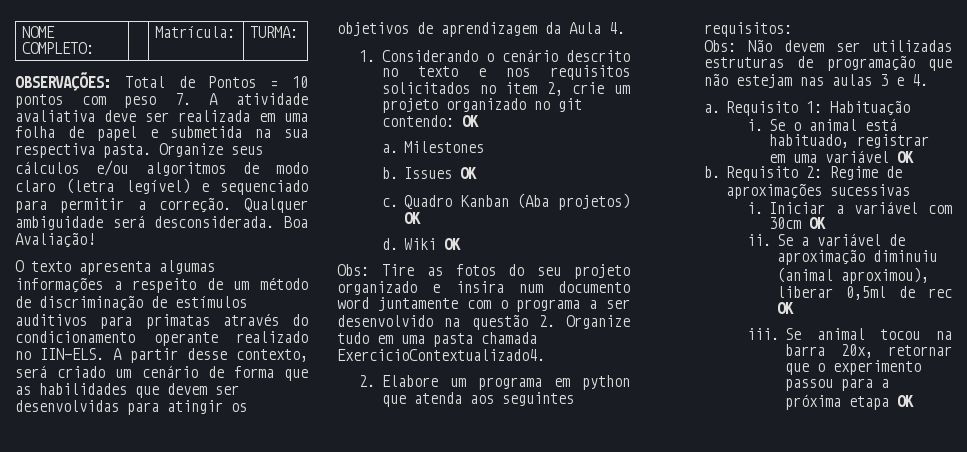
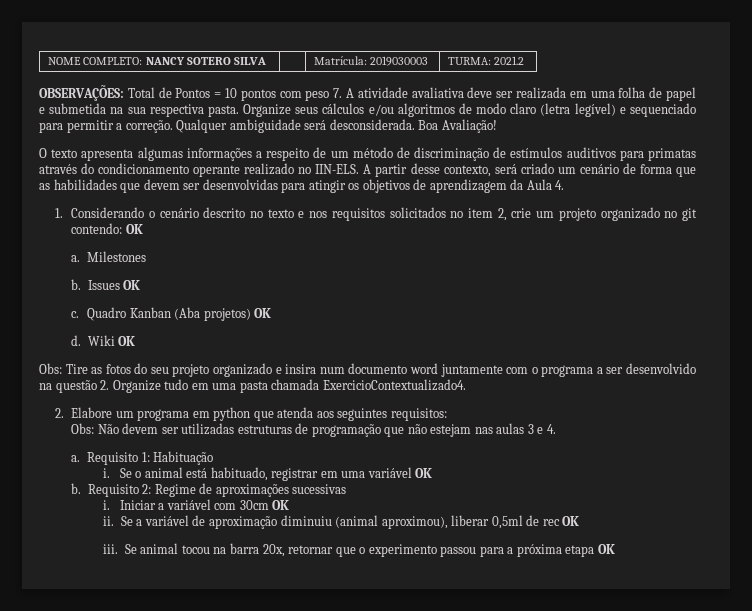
(95, 48) none -> [145,57,266,65] NANCY SOTERO SILVA
(236, 32) none -> [370,56,429,66] 2019030003
(299, 32) none -> [494,56,525,65] 2021.2

